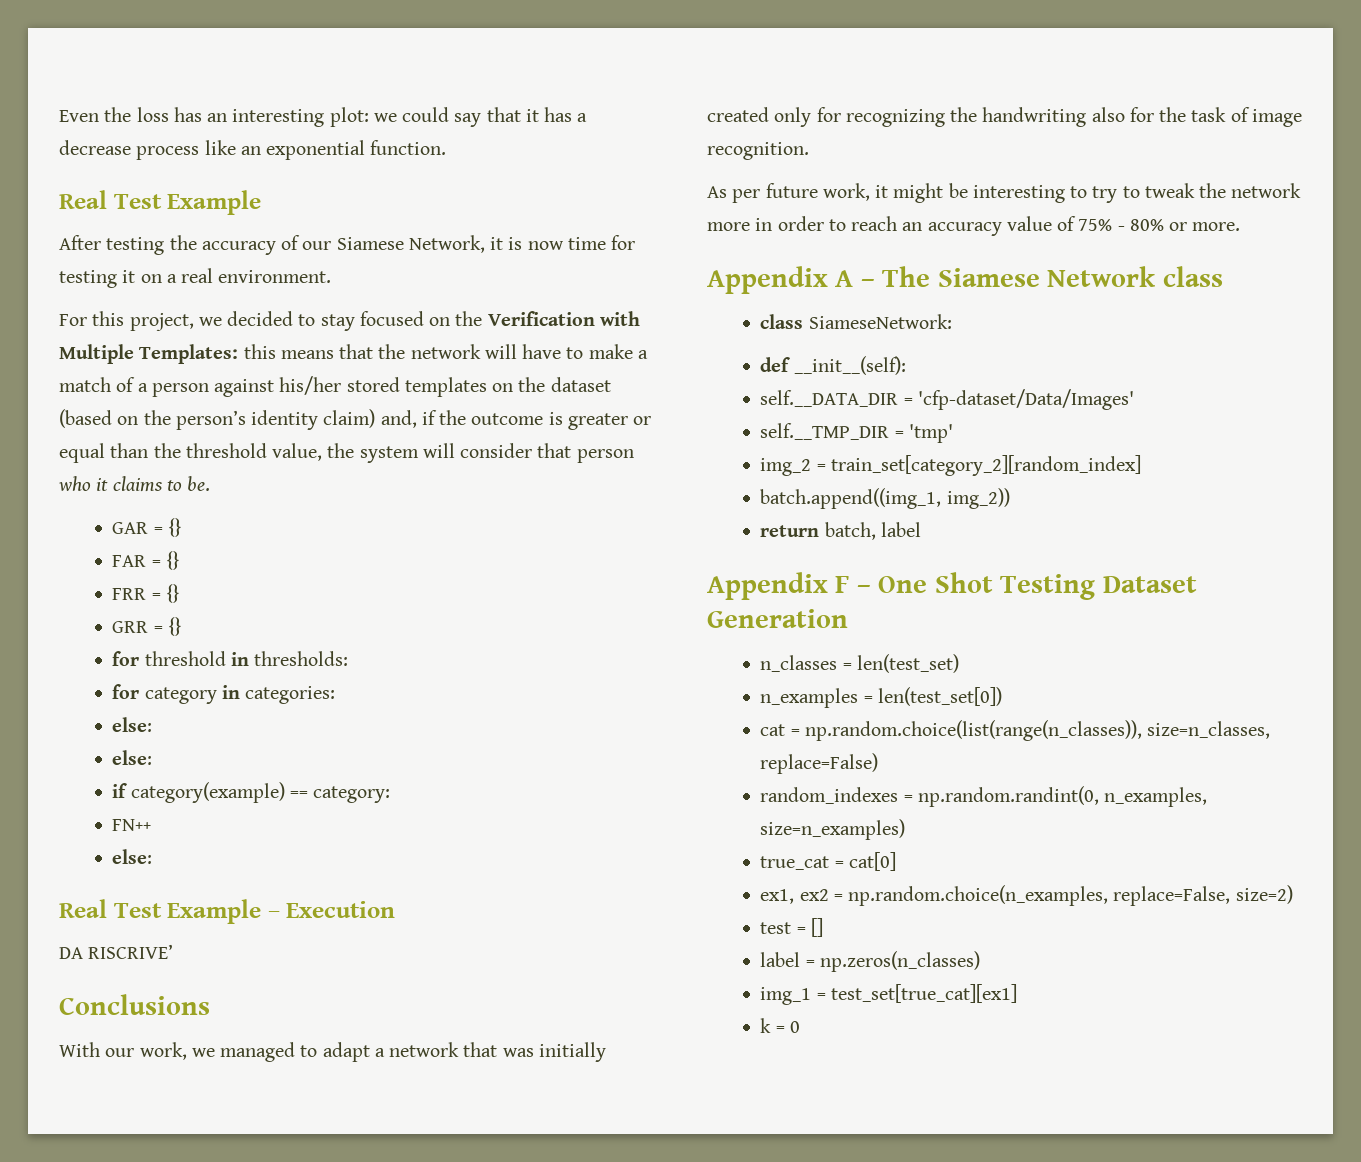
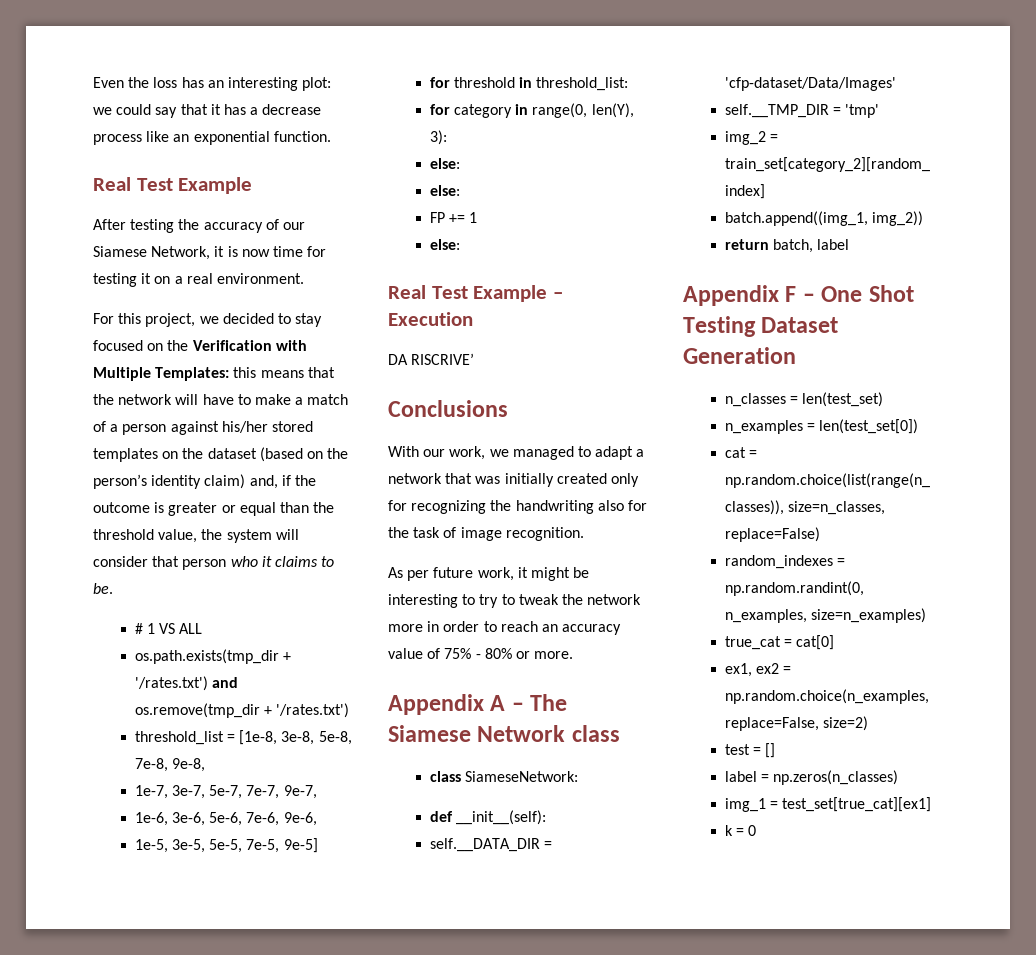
[112,518,182,537] [112,551,180,570] [112,584,180,603] [112,617,182,636] GAR = {} // FAR = {} // FRR = {} // GRR = {} -> [134,623,203,634] [134,649,292,664] [134,676,239,691] [134,703,350,718] [134,730,352,745] [134,758,206,772] [134,785,317,799] [134,812,317,826] [134,838,318,853] # 1 VS ALL // os.path.exists(tmp_dir + '/rates.txt') and os.remove(tmp_dir + '/rates.txt') // threshold_list = [1e-8, 3e-8, 5e-8, 7e-8, 9e-8, // 1e-7, 3e-7, 5e-7, 7e-7, 9e-7, // 1e-6, 3e-6, 5e-6, 7e-6, 9e-6, // 1e-5, 3e-5, 5e-5, 7e-5, 9e-5]
[254,651,349,666] thresholds: -> [536,77,629,91] threshold_list:
[245,686,336,704] categories: -> [532,103,634,118] [429,130,447,145] range(0, len(Y), 3):
[112,782,391,803] [112,819,152,831] if category(example) == category: // FN++ -> [429,212,478,223] FP += 1

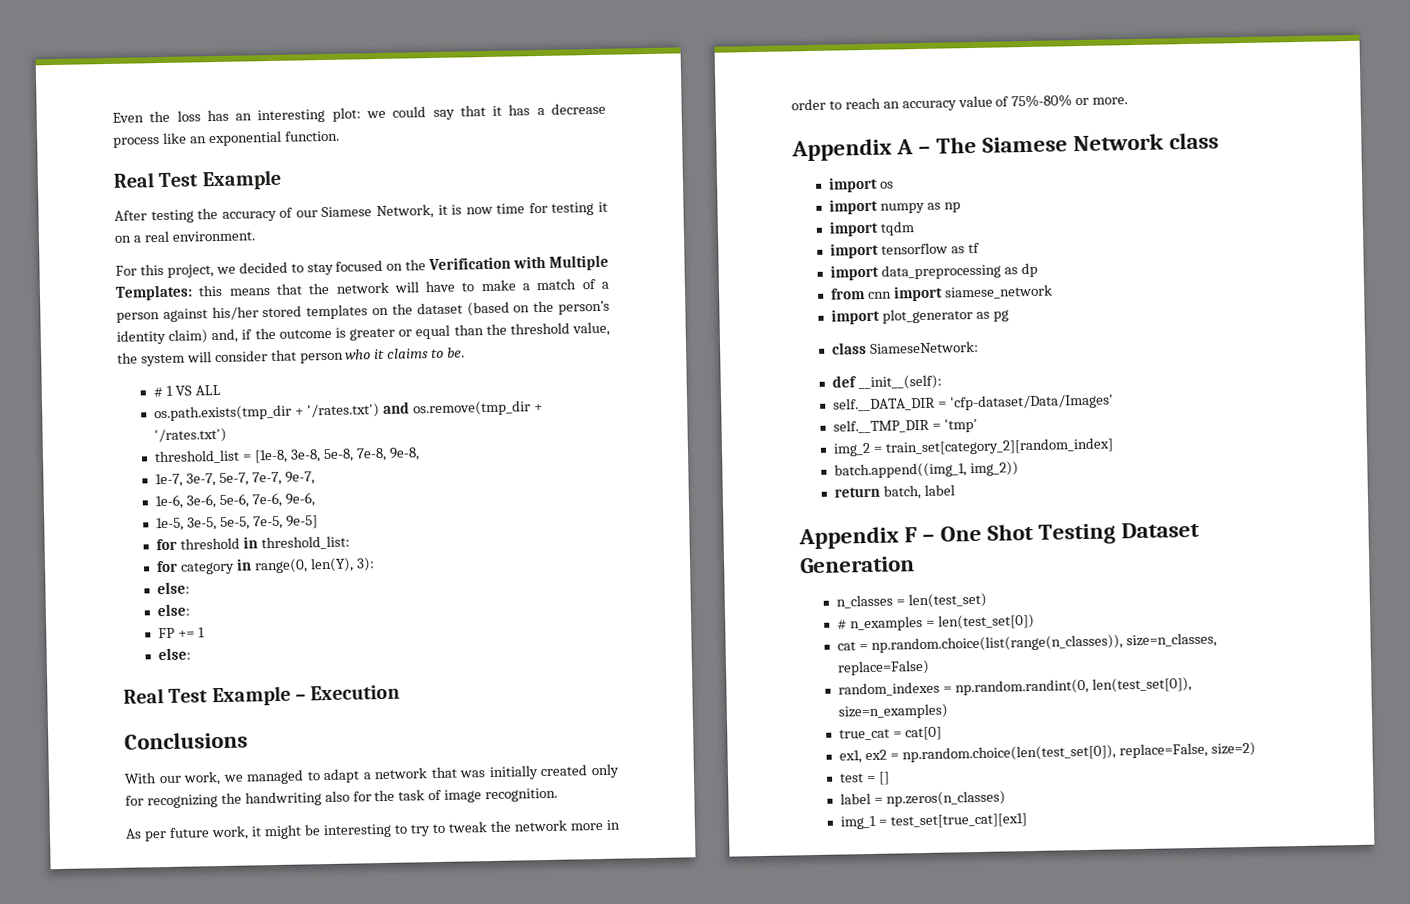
[388,353,475,365] // DA RISCRIVE’ -> (401, 692) none
[444,648,512,659] 75% - 80% -> [1011,94,1073,108] 75%-80%
(620, 733) none -> [828,176,895,193] [829,198,961,215] [829,220,916,237] [830,242,980,259] [830,262,1038,281] [830,284,1053,302] [831,308,1009,325] // import os // import numpy as np // import tqdm // import tensorflow as tf // import data_preprocessing as dp // from cnn import siamese_network // import plot_generator as pg
(884, 399) none -> [837,619,848,630] #
[724,609,807,623] n_examples, -> [1091,677,1192,693] len(test_set[0]),
[724,689,929,704] np.random.choice(n_examples, -> [901,744,1116,763] np.random.choice(len(test_set[0]),
[724,825,757,836] // k = 0 -> (1028, 821) none

